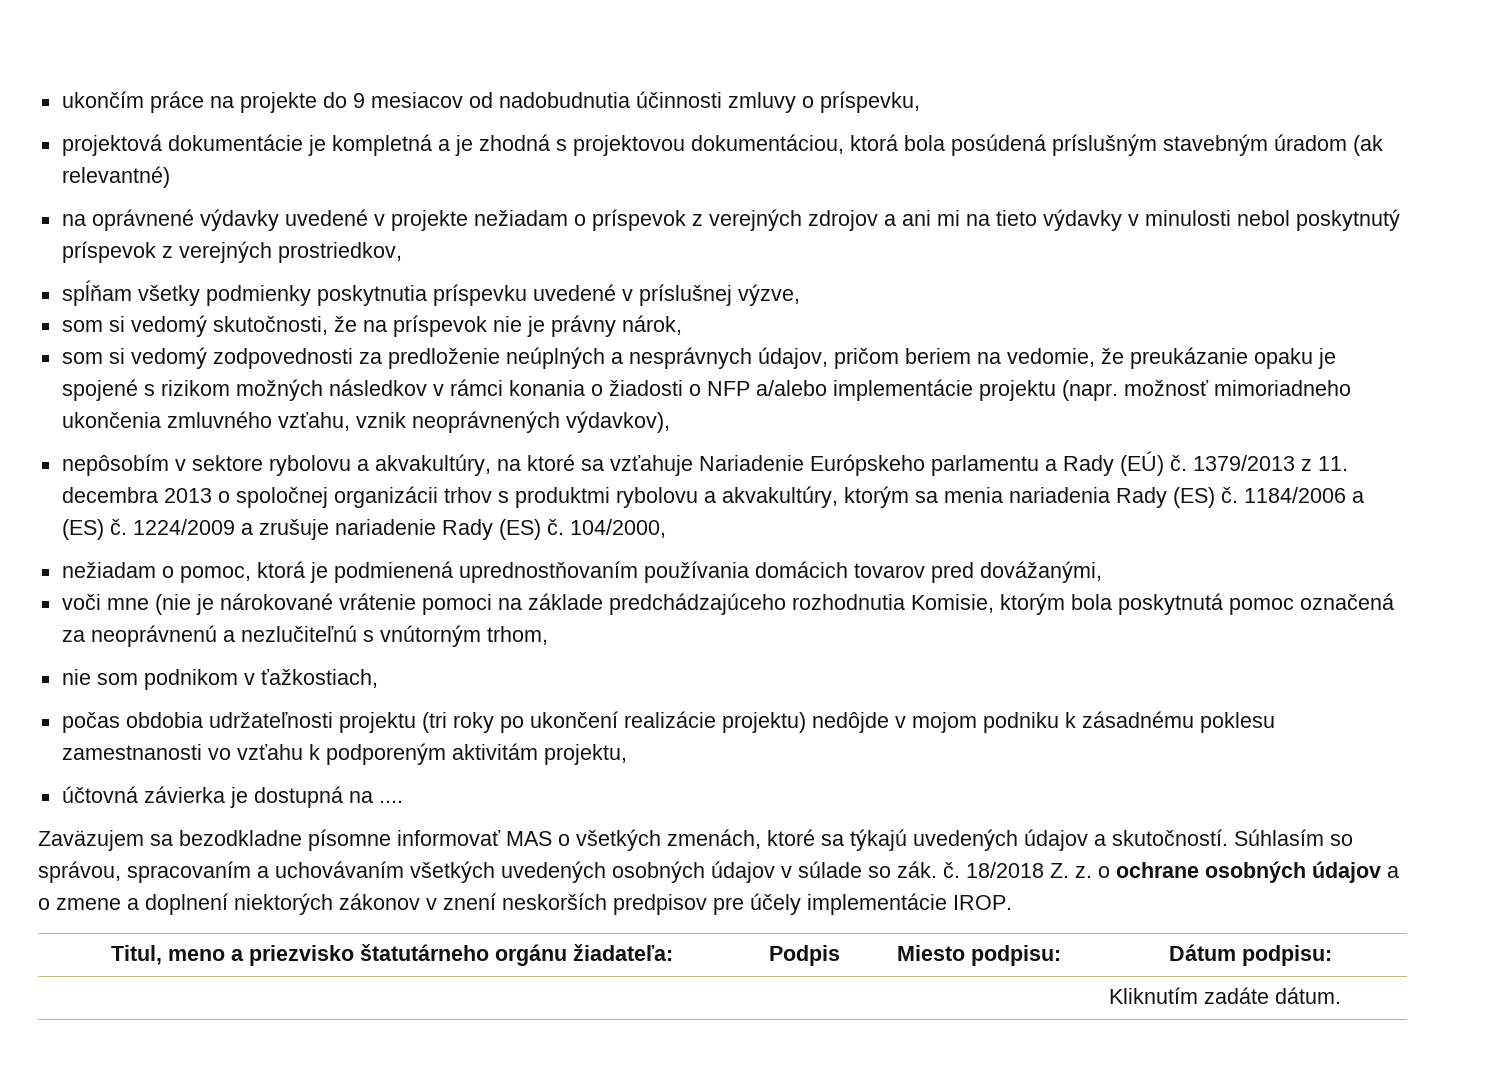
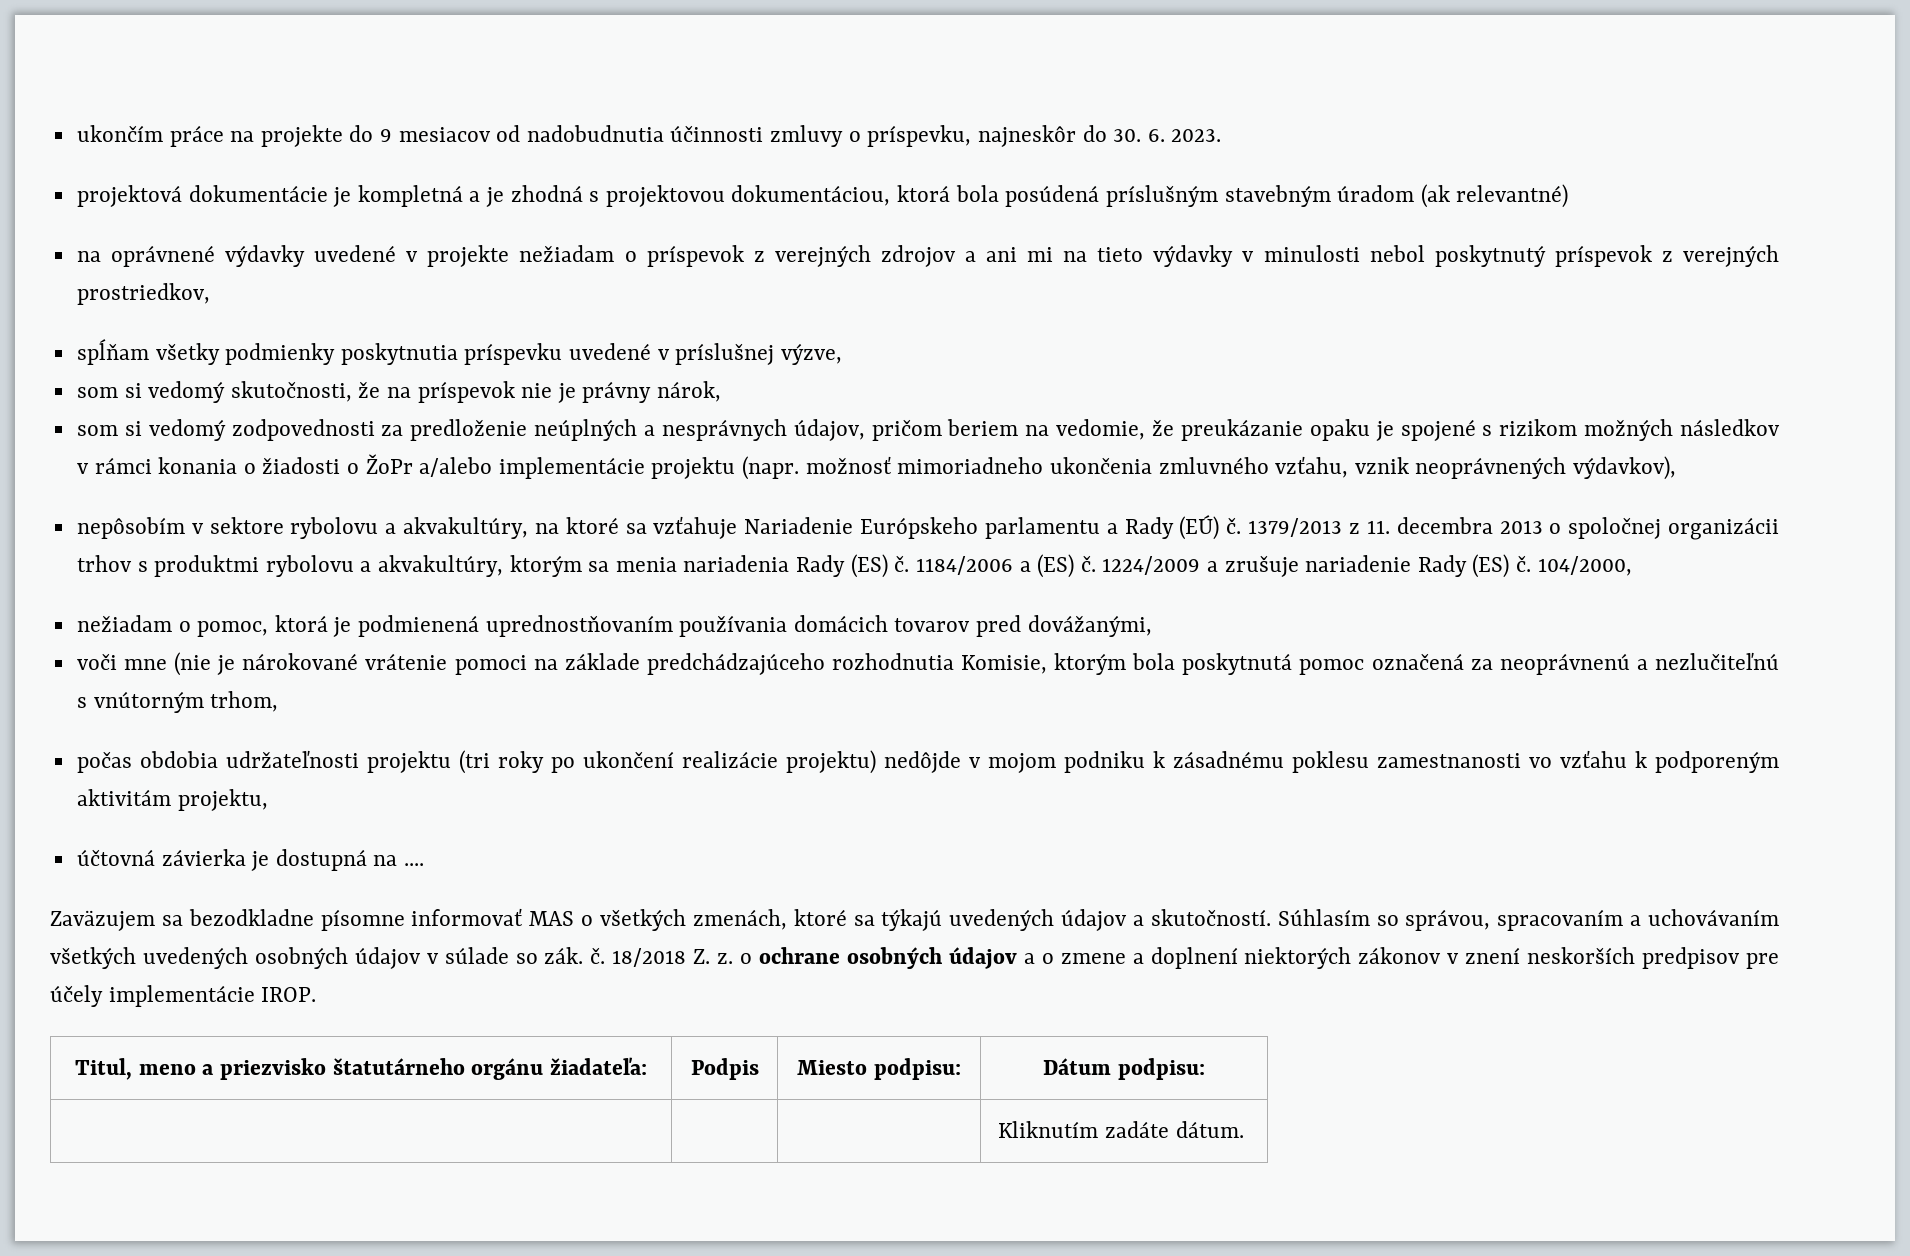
(920, 102) none -> [977,125,1222,147] najneskôr do 30. 6. 2023.
[706,381,750,396] NFP -> [365,454,413,474] ŽoPr
[61,669,378,690] // nie som podnikom v ťažkostiach, -> (279, 701) none

